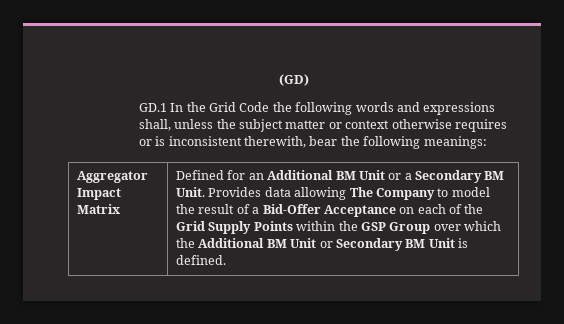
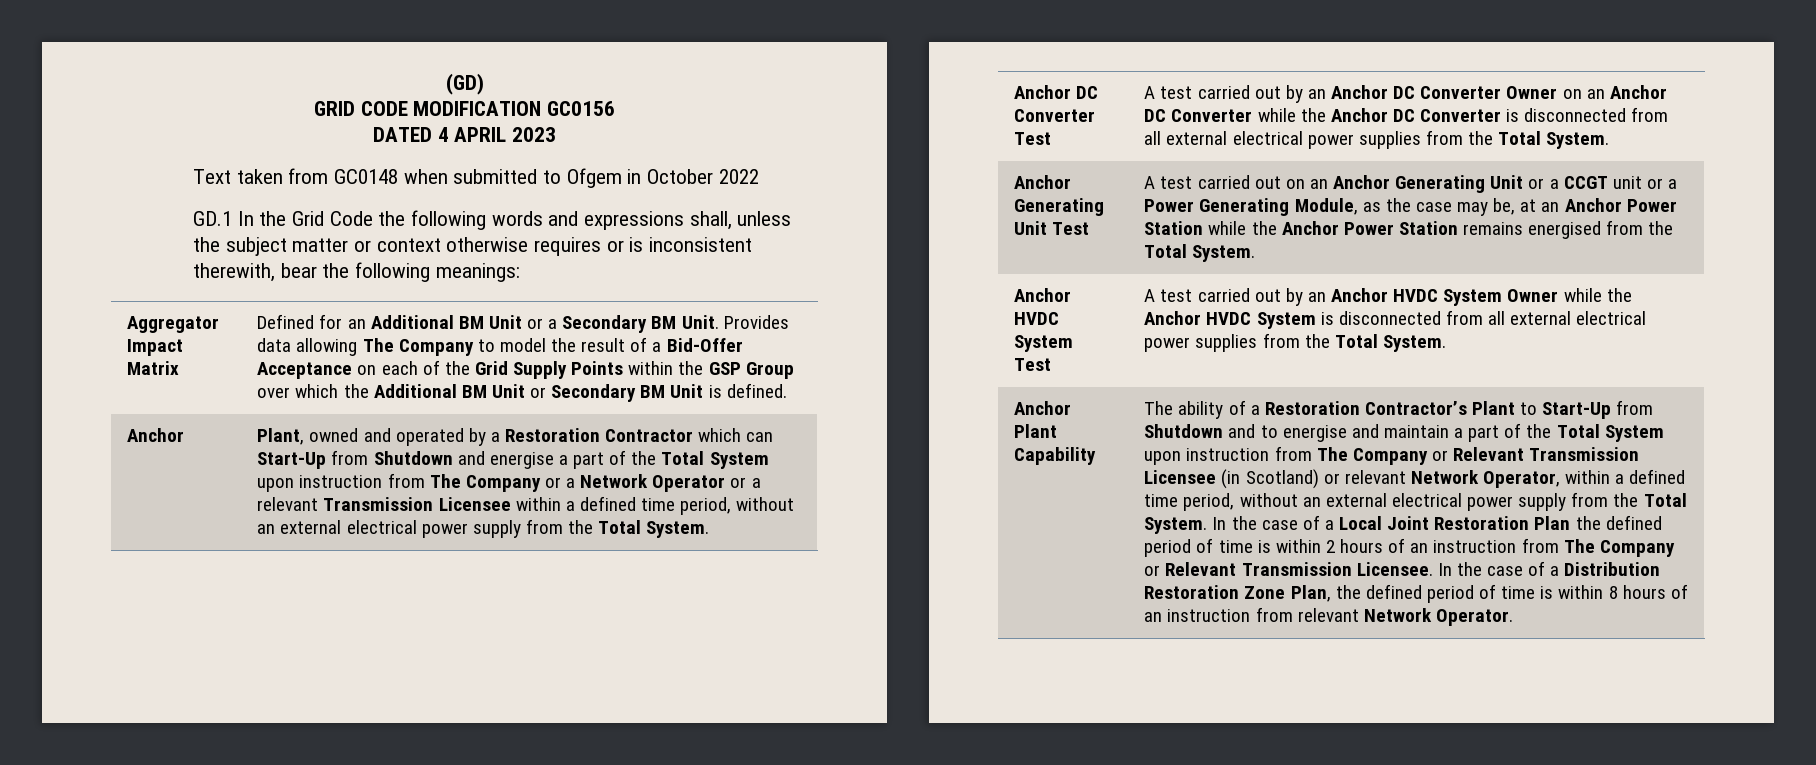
(309, 80) none -> [313,101,616,116] [372,127,557,142] [193,168,759,188] // GRID CODE MODIFICATION GC0156 // DATED 4 APRIL 2023 // Text taken from GC0148 when submitted to Ofgem in October 2022
(227, 260) none -> [127,428,185,442] [257,428,774,446] [257,450,769,469] [257,473,761,492] [257,496,795,515] [257,519,710,538] [1014,85,1099,99] [1014,109,1096,122] [1014,132,1052,145] [1144,85,1667,103] [1144,107,1669,122] [1144,130,1610,149] [1014,175,1072,189] [1014,198,1105,216] [1014,221,1090,235] [1144,175,1678,193] [1144,198,1677,216] [1144,220,1674,239] [1144,244,1256,262] [1014,288,1072,302] [1014,312,1060,325] [1014,335,1074,352] [1014,358,1052,371] [1144,288,1632,306] [1144,310,1647,329] [1144,333,1446,352] [1014,401,1072,415] [1014,424,1058,438] [1014,447,1097,465] [1144,400,1654,419] [1144,423,1664,442] [1144,446,1640,465] [1144,469,1686,489] [1144,492,1687,511] [1144,515,1662,534] [1144,538,1675,557] [1144,561,1661,576] [1144,584,1688,603] [1144,607,1513,626] // Anchor | Plant, owned and operated by a Restoration Contractor which can Start-Up from Shutdown and energise a part of the Total System upon instruction from The Company or a Network Operator or a relevant Transmission Licensee within a defined time period, without an external electrical power supply from the Total System. // Anchor DC Converter Test | A test carried out by an Anchor DC Converter Owner on an Anchor DC Converter while the Anchor DC Converter is disconnected from all external electrical power supplies from the Total System. // Anchor Generating Unit Test | A test carried out on an Anchor Generating Unit or a CCGT unit or a Power Generating Module, as the case may be, at an Anchor Power Station while the Anchor Power Station remains energised from the Total System. // Anchor HVDC System Test | A test carried out by an Anchor HVDC System Owner while the Anchor HVDC System is disconnected from all external electrical power supplies from the Total System. // Anchor Plant Capability | The ability of a Restoration Contractor’s Plant to Start-Up from Shutdown and to energise and maintain a part of the Total System upon instruction from The Company or Relevant Transmission Licensee (in Scotland) or relevant Network Operator, within a defined time period, without an external electrical power supply from the Total System. In the case of a Local Joint Restoration Plan the defined period of time is within 2 hours of an instruction from The Company or Relevant Transmission Licensee. In the case of a Distribution Restoration Zone Plan, the defined period of time is within 8 hours of an instruction from relevant Network Operator.

